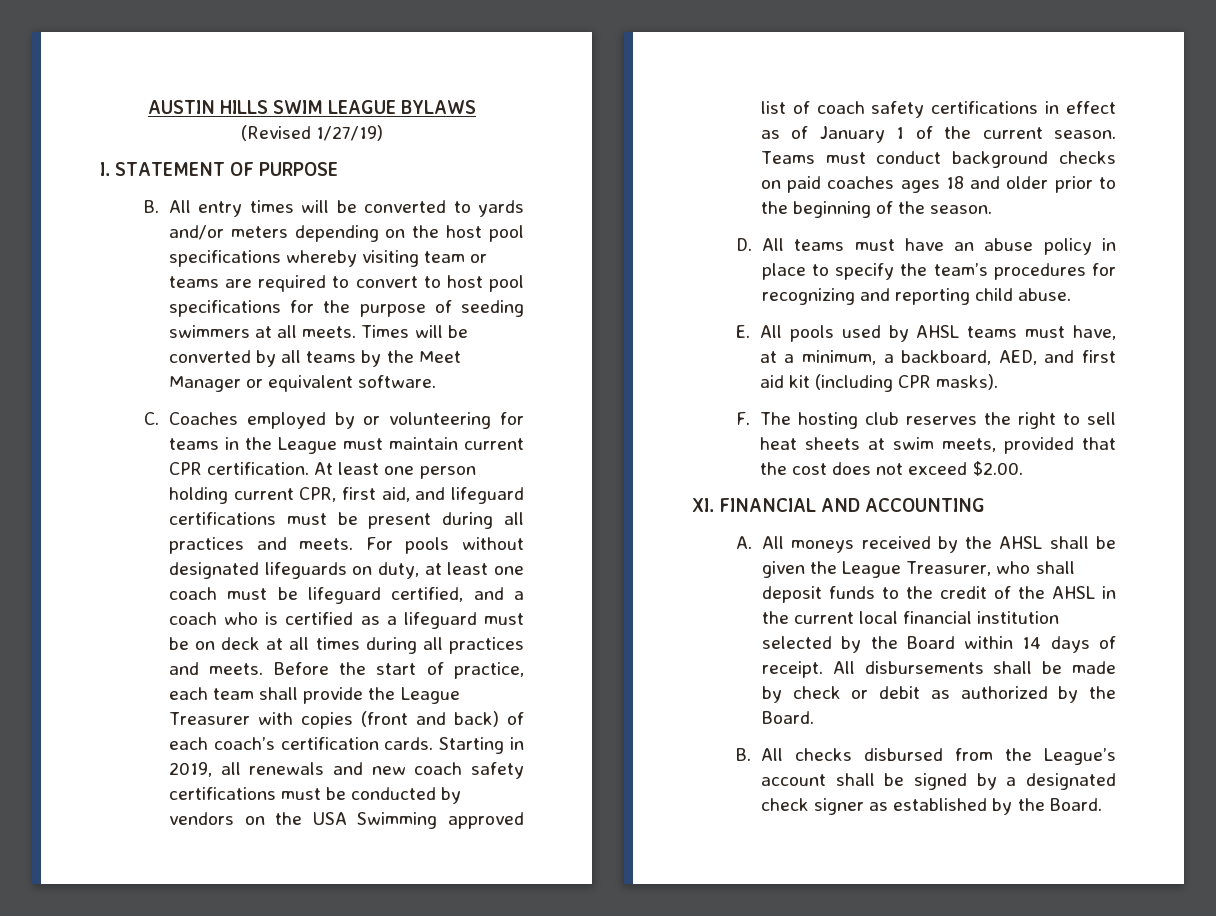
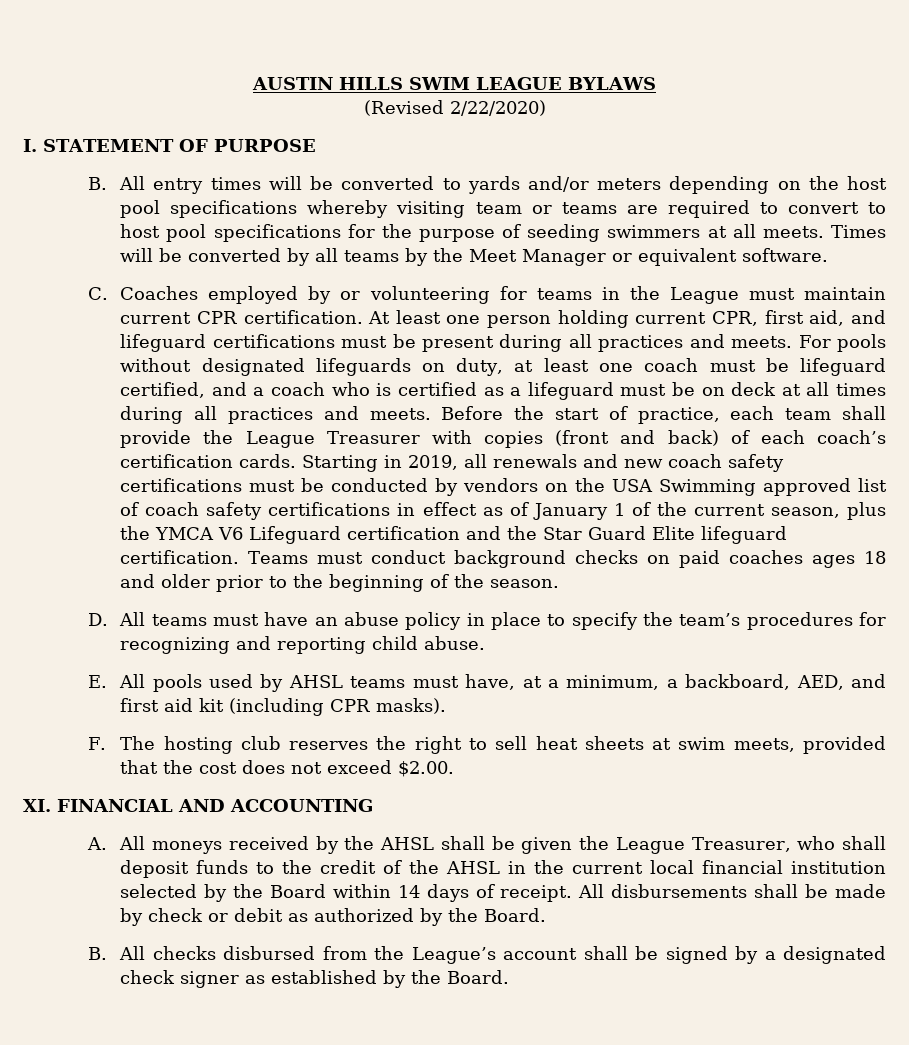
[316,125,384,141] 1/27/19) -> [449,100,546,116] 2/22/2020)
[1054,130,1116,139] season. -> [770,502,886,520] [120,526,788,544] [120,550,240,564] season, plus the YMCA V6 Lifeguard certification and the Star Guard Elite lifeguard certification.

